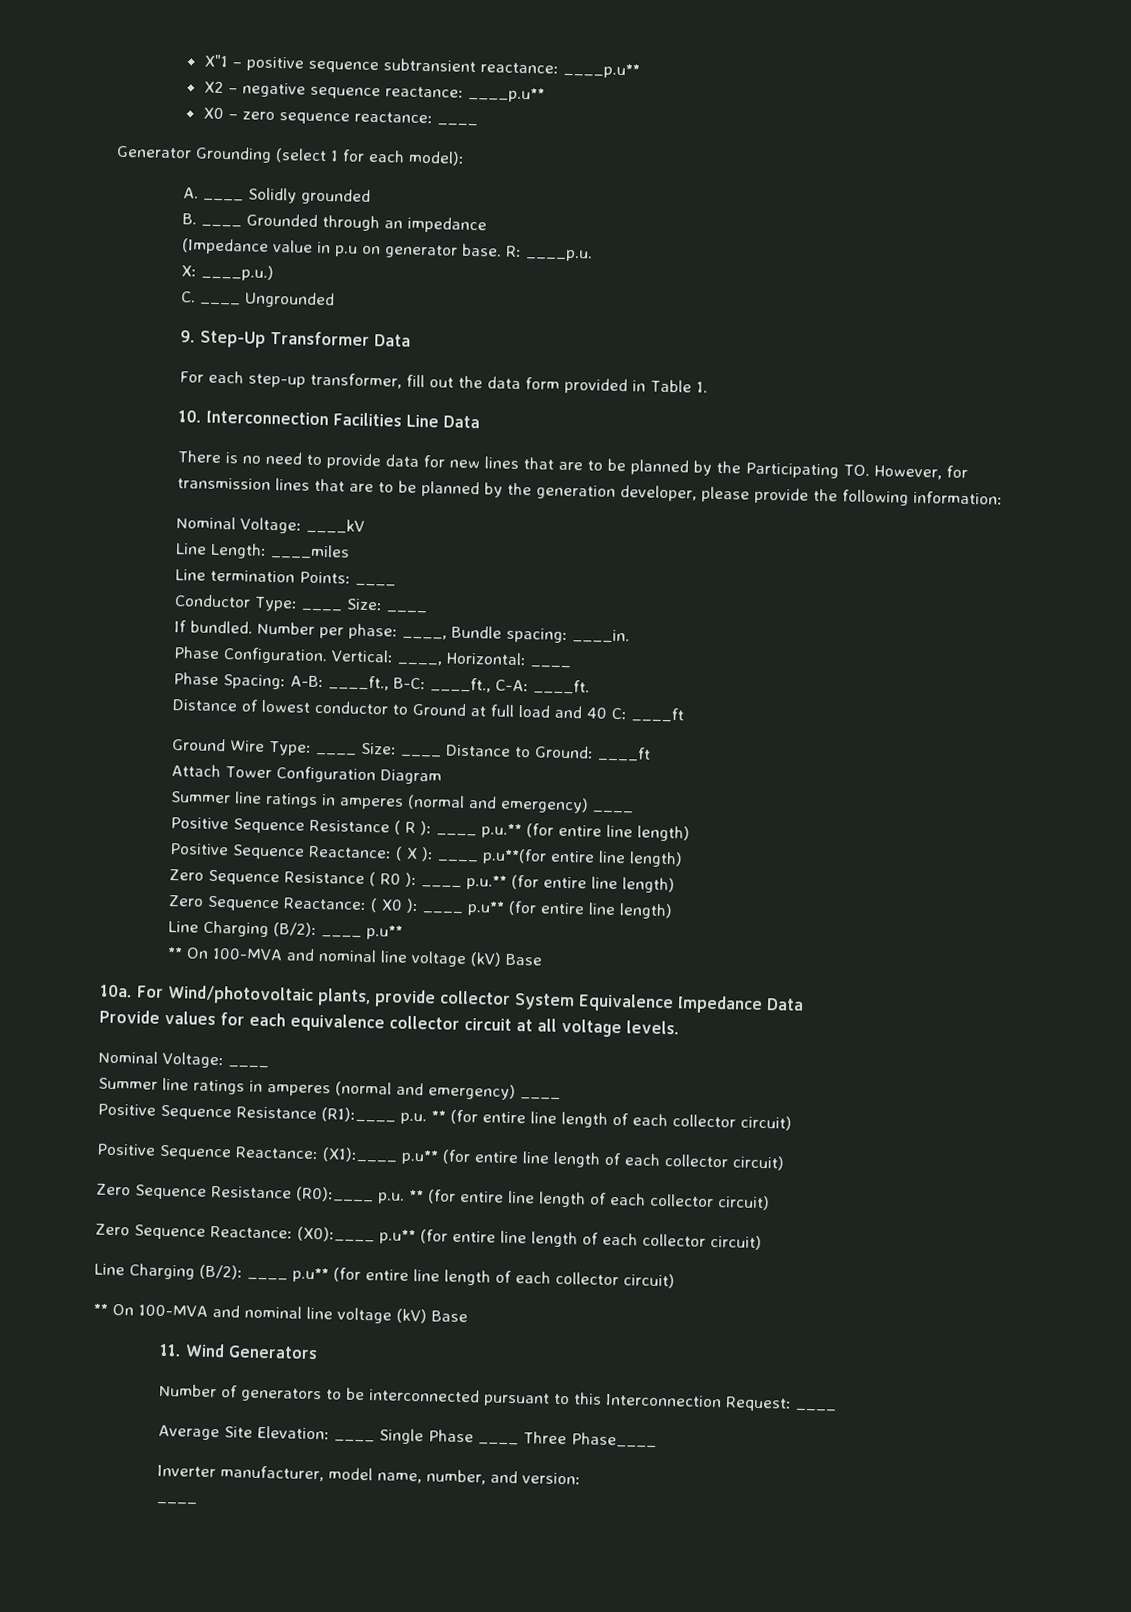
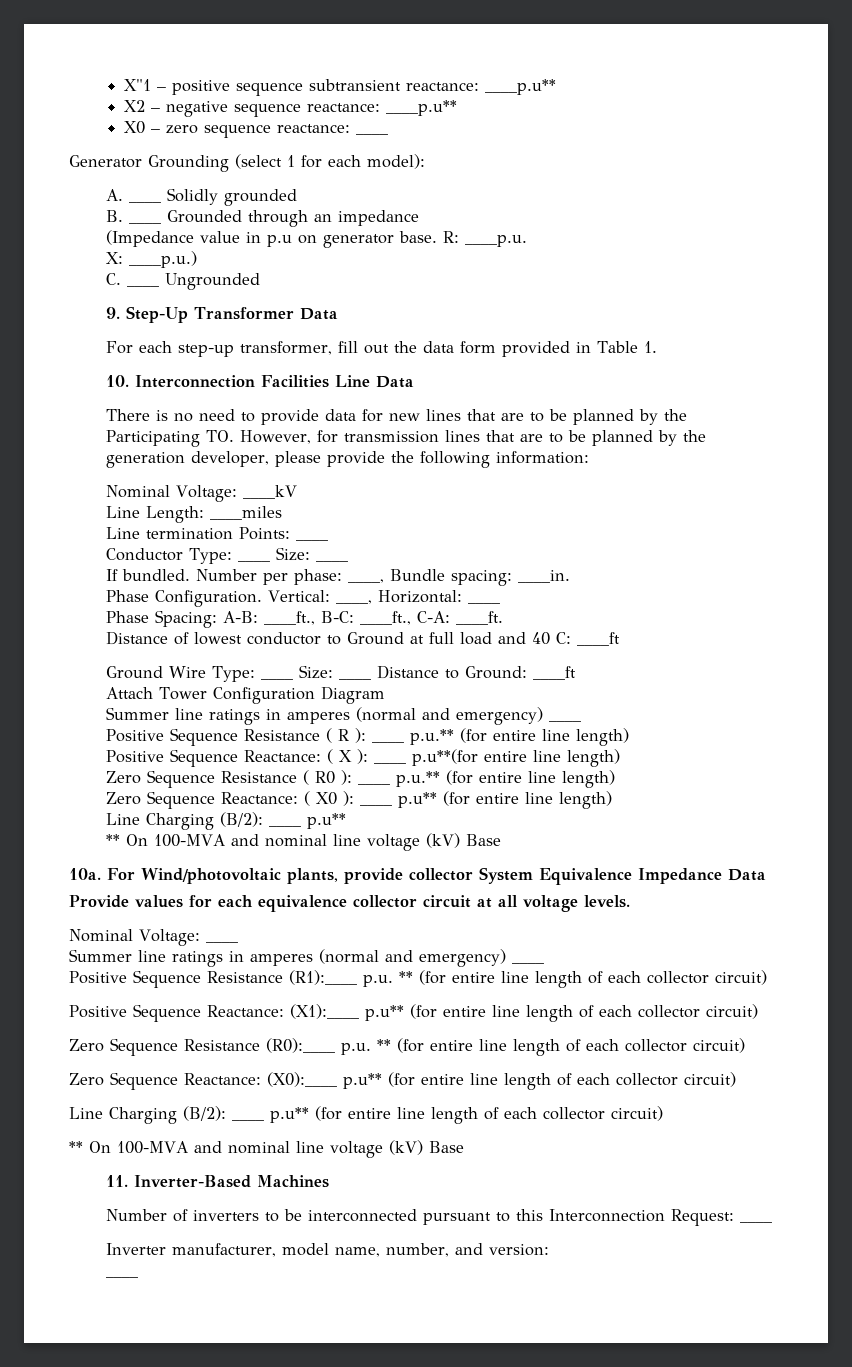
[184,1343,318,1360] Wind Generators -> [133,1175,329,1188] Inverter-Based Machines
[240,1387,322,1403] generators -> [192,1210,259,1221] inverters
[157,1424,657,1448] // Average Site Elevation: ____ Single Phase ____ Three Phase____ -> (772, 1222) none

